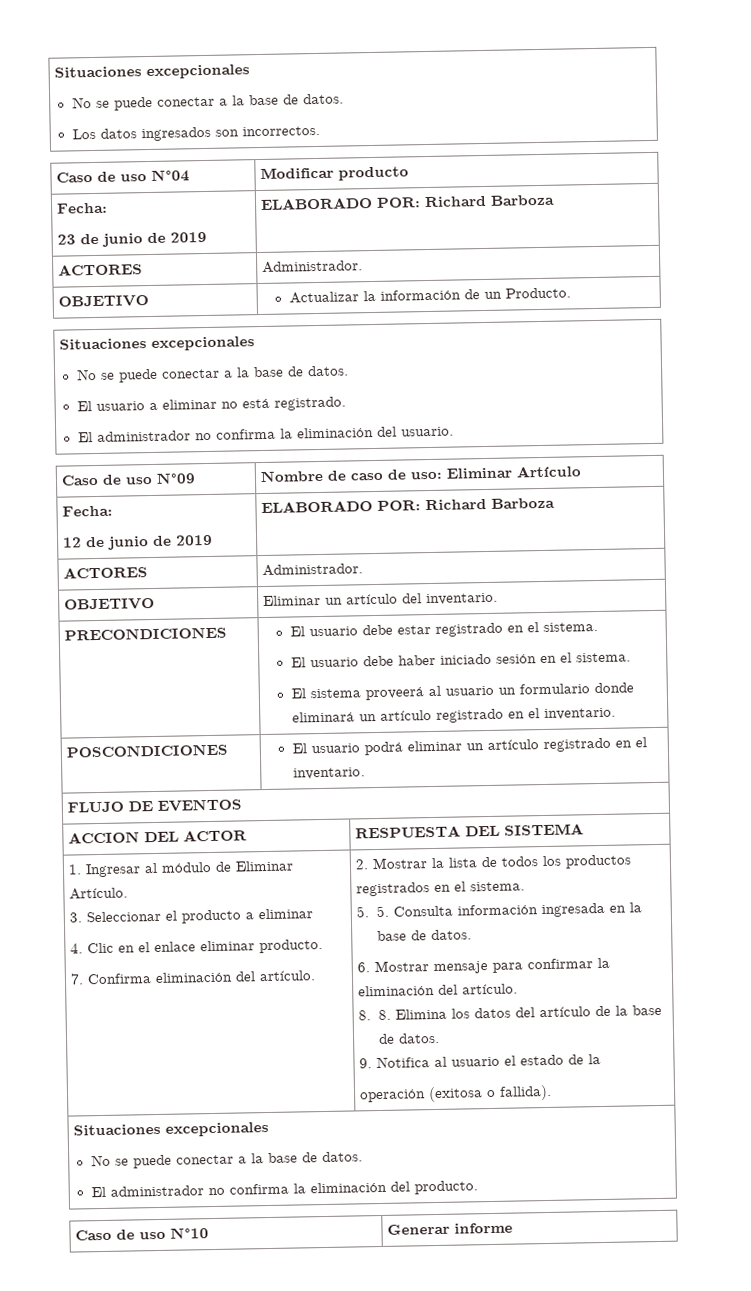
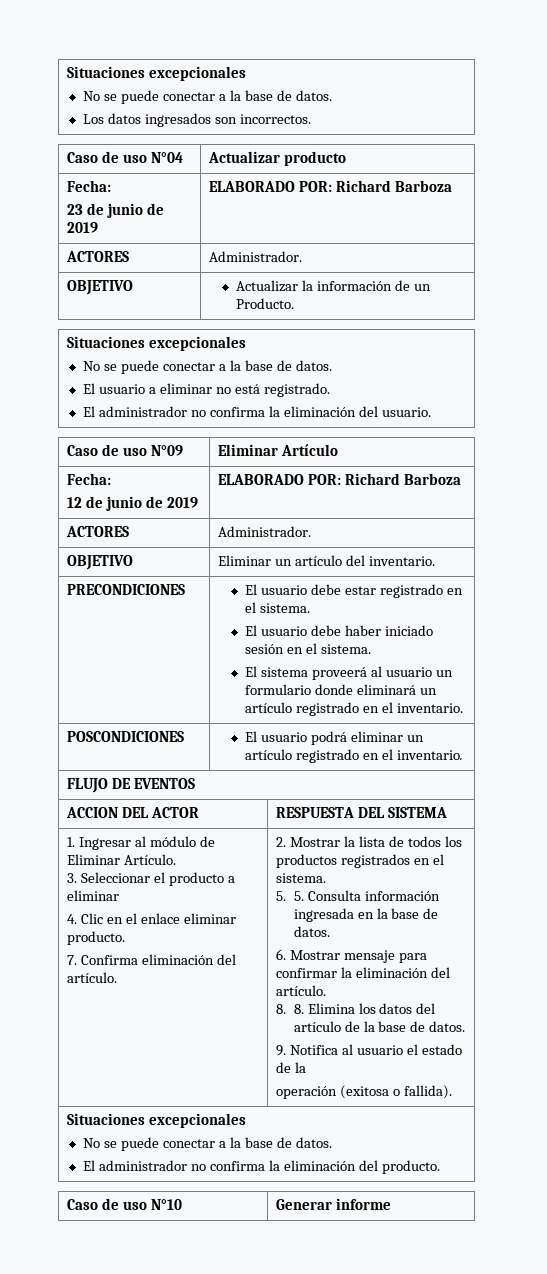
[260,166,335,179] Modificar -> [208,151,281,163] Actualizar
[260,469,444,483] Nombre de caso de uso: -> (184, 450) none

